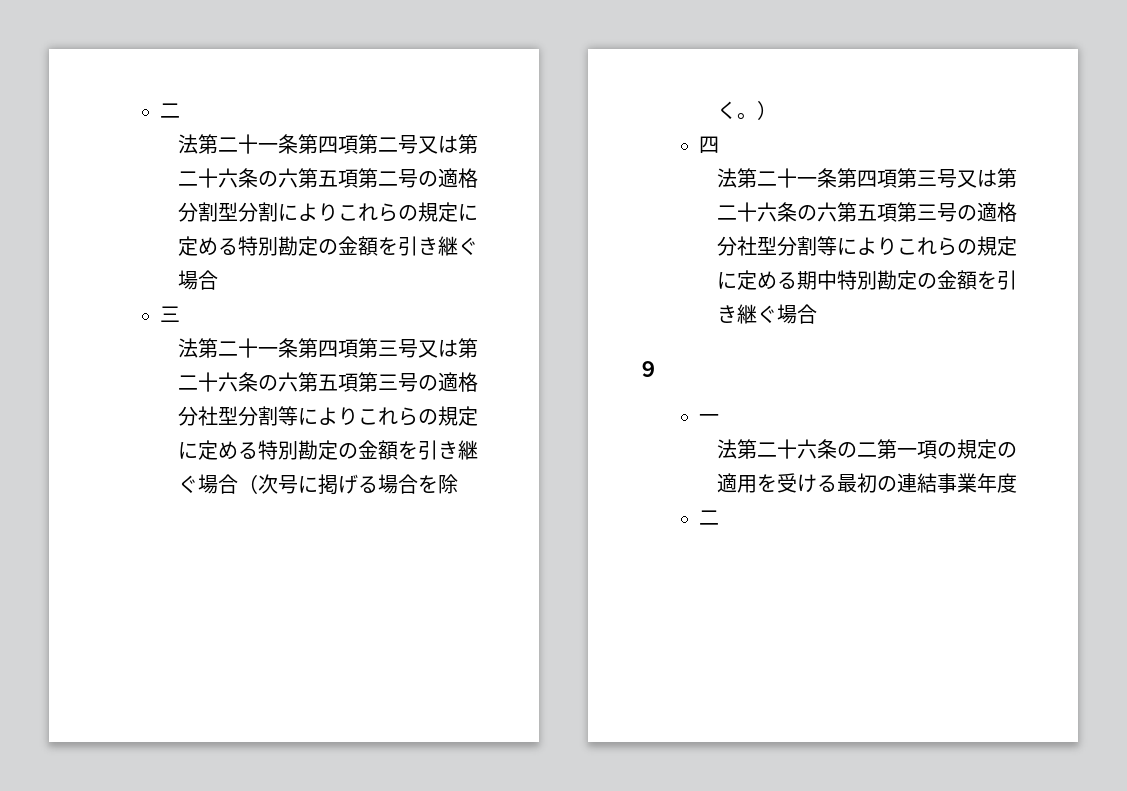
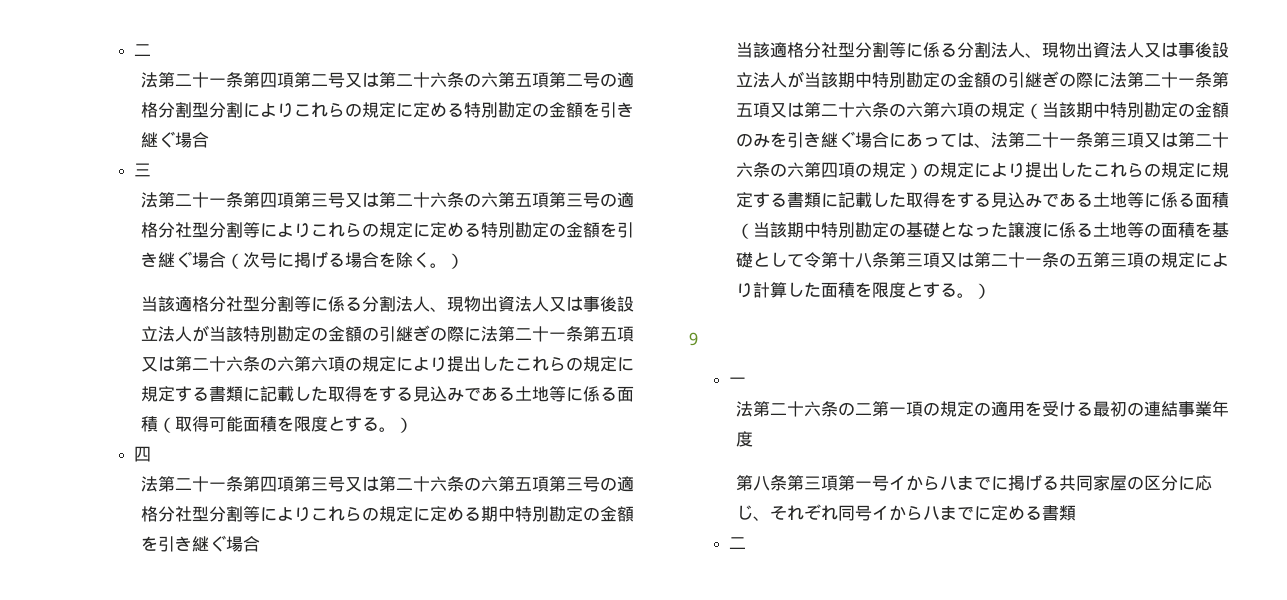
(777, 110) none -> [140,296,634,312] [140,325,634,342] [140,356,634,372] [140,386,634,402] [140,416,413,433] // 当該適格分社型分割等に係る分割法人、現物出資法人又は事後設立法人が当該特別勘定の金額の引継ぎの際に法第二十一条第五項又は第二十六条の六第六項の規定により提出したこれらの規定に規定する書類に記載した取得をする見込みである土地等に係る面積（取得可能面積を限度とする。）
(817, 314) none -> [735,42,1229,58] [735,71,1229,88] [735,102,1229,119] [735,131,1229,148] [735,162,1229,179] [735,192,1229,208] [735,222,1229,239] [735,252,1229,268] [735,282,991,299] // 当該適格分社型分割等に係る分割法人、現物出資法人又は事後設立法人が当該期中特別勘定の金額の引継ぎの際に法第二十一条第五項又は第二十六条の六第六項の規定（当該期中特別勘定の金額のみを引き継ぐ場合にあっては、法第二十一条第三項又は第二十六条の六第四項の規定）の規定により提出したこれらの規定に規定する書類に記載した取得をする見込みである土地等に係る面積（当該期中特別勘定の基礎となった譲渡に係る土地等の面積を基礎として令第十八条第三項又は第二十一条の五第三項の規定により計算した面積を限度とする。）
(1017, 483) none -> [735,474,1212,491] [735,504,1076,521] // 第八条第三項第一号イからハまでに掲げる共同家屋の区分に応じ、それぞれ同号イからハまでに定める書類

